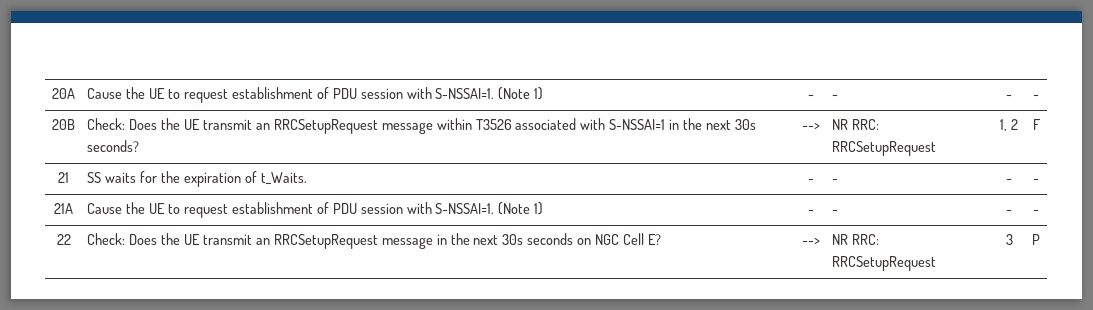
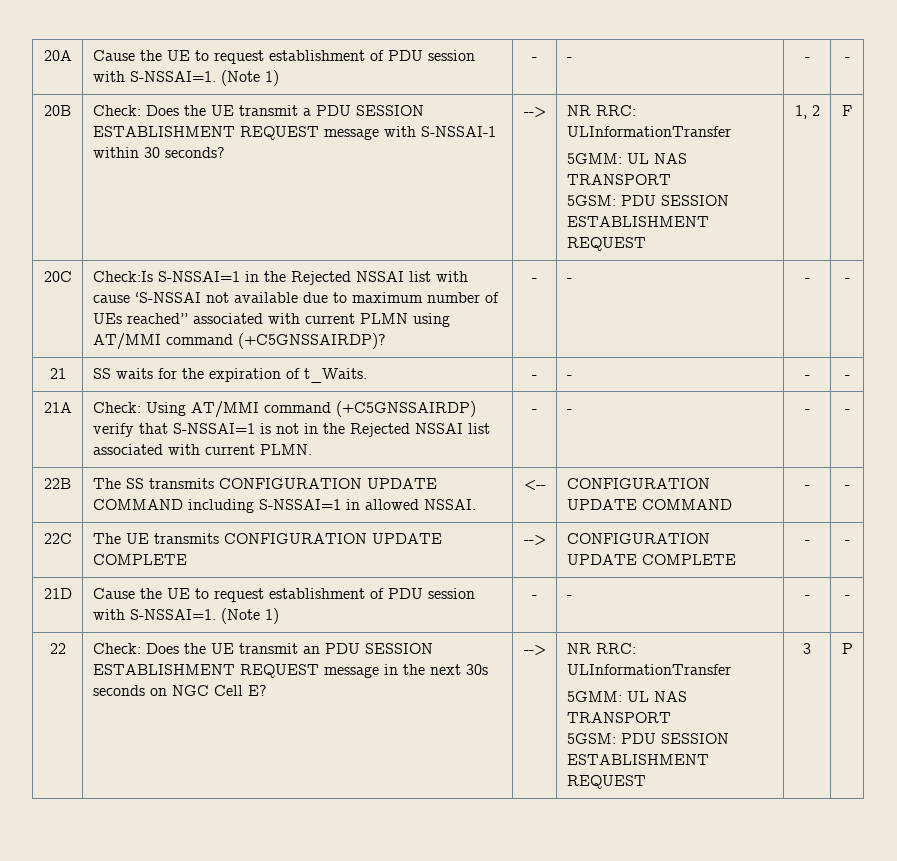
[255,118,756,134] [87,140,140,152] [801,123,820,130] [832,119,880,130] [832,141,937,156] [1000,119,1018,131] [1032,119,1041,130] an RRCSetupRequest message within T3526 associated with S-NSSAI=1 in the next 30s seconds? | --> | NR RRC: RRCSetupRequest | 1, 2 | F -> [302,105,424,116] [92,126,496,140] [92,147,225,158] [523,106,546,118] [566,105,636,116] [566,126,731,137] [566,153,687,164] [566,174,671,185] [566,195,729,206] [566,216,709,227] [566,237,646,251] [794,105,820,119] [842,105,852,116] [43,271,72,282] [92,271,468,285] [92,292,499,303] [92,313,450,327] [92,333,386,350] [532,278,537,282] [566,278,572,282] [804,278,810,282] [844,278,850,282] a PDU SESSION ESTABLISHMENT REQUEST message with S-NSSAI-1 within 30 seconds? | --> | NR RRC: ULInformationTransfer // 5GMM: UL NAS TRANSPORT // 5GSM: PDU SESSION ESTABLISHMENT REQUEST | 1, 2 | F // 20C | Check:Is S-NSSAI=1 in the Rejected NSSAI list with cause ‘S-NSSAI not available due to maximum number of UEs reached’’ associated with current PLMN using AT/MMI command (+C5GNSSAIRDP)? | - | - | - | -
(73, 208) none -> [92,401,476,418] [92,423,490,437] [92,444,312,455] [532,409,537,413] [566,409,572,413] [804,409,810,413] [844,409,850,413] [44,478,71,489] [92,478,437,489] [92,499,476,513] [523,480,546,490] [566,478,710,489] [566,499,732,510] [804,485,810,489] [844,485,850,489] [43,533,72,544] [92,533,442,544] [92,554,187,565] [523,534,546,546] [566,533,710,544] [566,554,736,565] [804,540,810,544] [844,540,850,544] [43,588,72,599] | Check: Using AT/MMI command (+C5GNSSAIRDP) verify that S-NSSAI=1 is not in the Rejected NSSAI list associated with current PLMN. | - | - | - | - // 22B | The SS transmits CONFIGURATION UPDATE COMMAND including S-NSSAI=1 in allowed NSSAI. | <-- | CONFIGURATION UPDATE COMMAND | - | - // 22C | The UE transmits CONFIGURATION UPDATE COMPLETE | --> | CONFIGURATION UPDATE COMPLETE | - | - // 21D
[273,234,378,249] RRCSetupRequest -> [324,643,433,654] [92,664,319,678] PDU SESSION ESTABLISHMENT REQUEST
[832,256,937,271] RRCSetupRequest -> [566,664,731,675] [566,691,687,702] [566,712,671,723] [566,733,729,744] [566,754,709,765] [566,775,646,789] ULInformationTransfer // 5GMM: UL NAS TRANSPORT // 5GSM: PDU SESSION ESTABLISHMENT REQUEST

